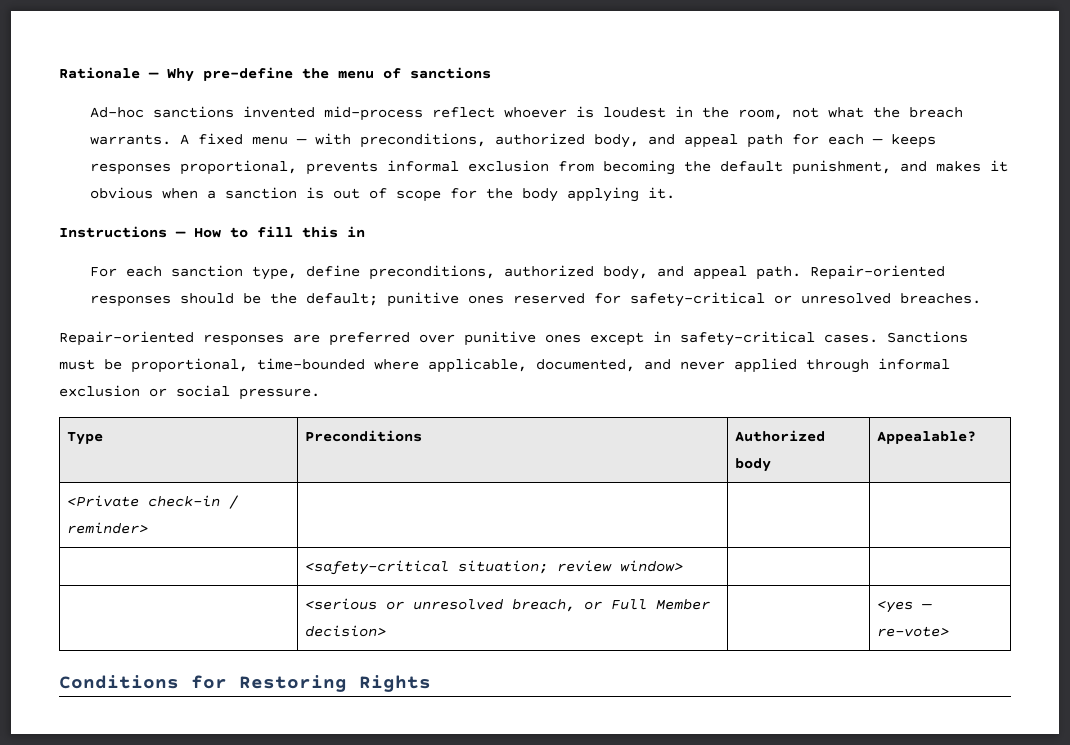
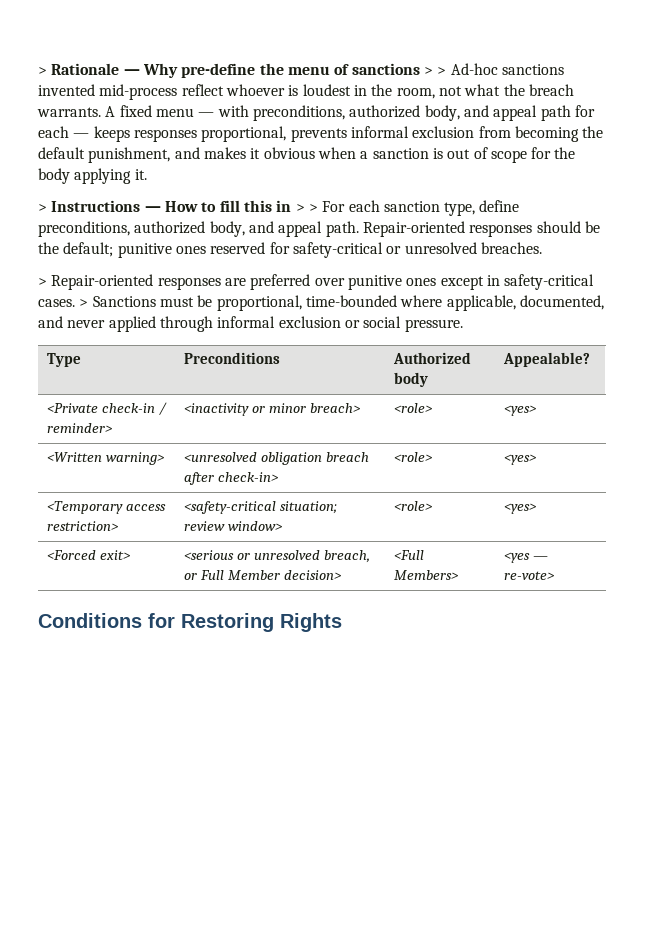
(59, 73) none -> [38,67,47,75] >
(491, 73) // -> [423,67,447,75] > >
(675, 193) none -> [38,204,47,212] >
(365, 231) // -> [295,204,318,212] > >
(981, 298) none -> [38,278,47,286] >
(878, 338) none -> [79,299,89,307] >
(149, 528) | | // -> [183,403,360,416] [393,403,432,413] [503,405,536,416] [46,452,164,465] [183,452,369,465] [183,472,278,485] [393,452,432,462] [503,454,536,465] [46,501,166,514] [46,521,118,531] <inactivity or minor breach> | <role> | <yes> // <Written warning> | <unresolved obligation breach after check-in> | <role> | <yes> // <Temporary access restriction>
(684, 566) | // -> [393,501,432,511] [503,503,536,514] [46,550,130,560] <role> | <yes> // <Forced exit>
(387, 631) none -> [393,550,424,560] [393,570,458,580] <Full Members>

